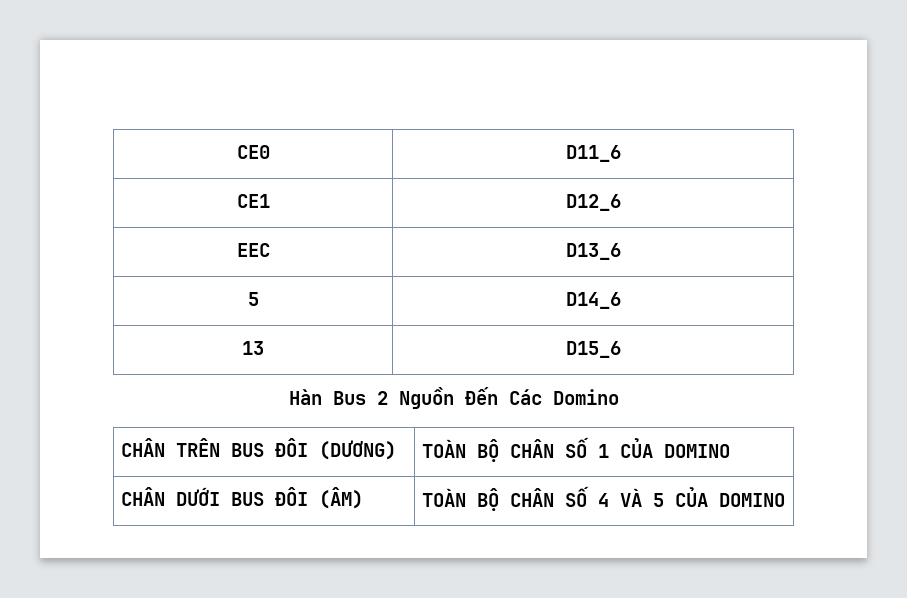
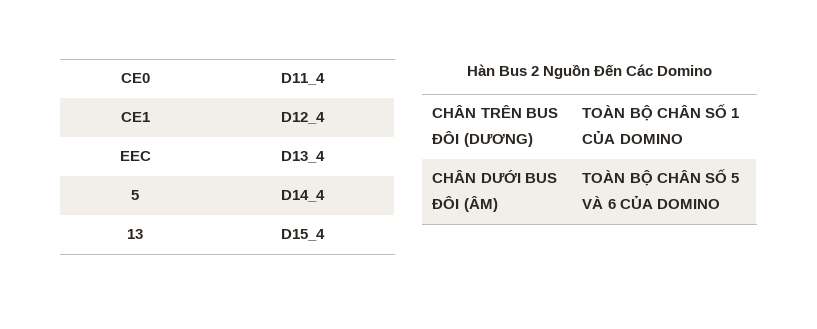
[565,145,621,162] D11_6 -> [280,73,325,85] D11_4
[565,194,621,211] D12_6 -> [280,112,325,124] D12_4
[565,243,621,260] D13_6 -> [280,151,325,163] D13_4
[565,292,621,309] D14_6 -> [280,190,325,202] D14_4
[565,341,621,358] D15_6 -> [280,229,325,241] D15_4
[598,488,665,507] 4 VÀ 5 -> [730,173,739,183] [582,196,616,209] 5 VÀ 6

